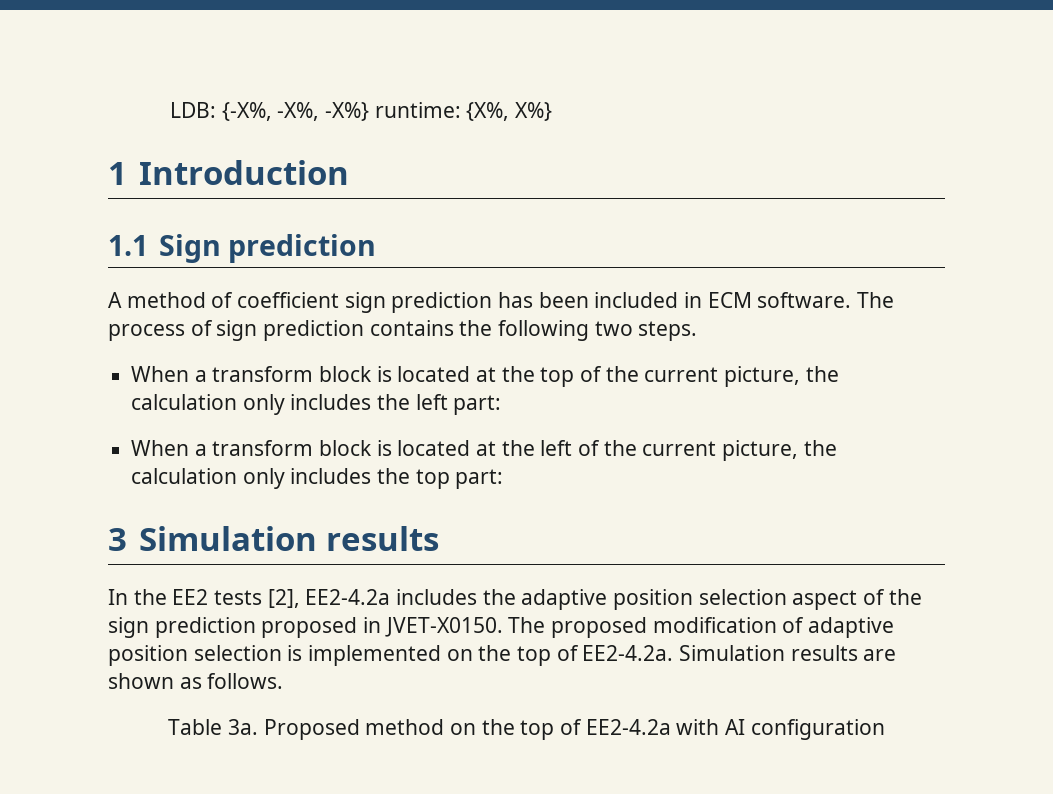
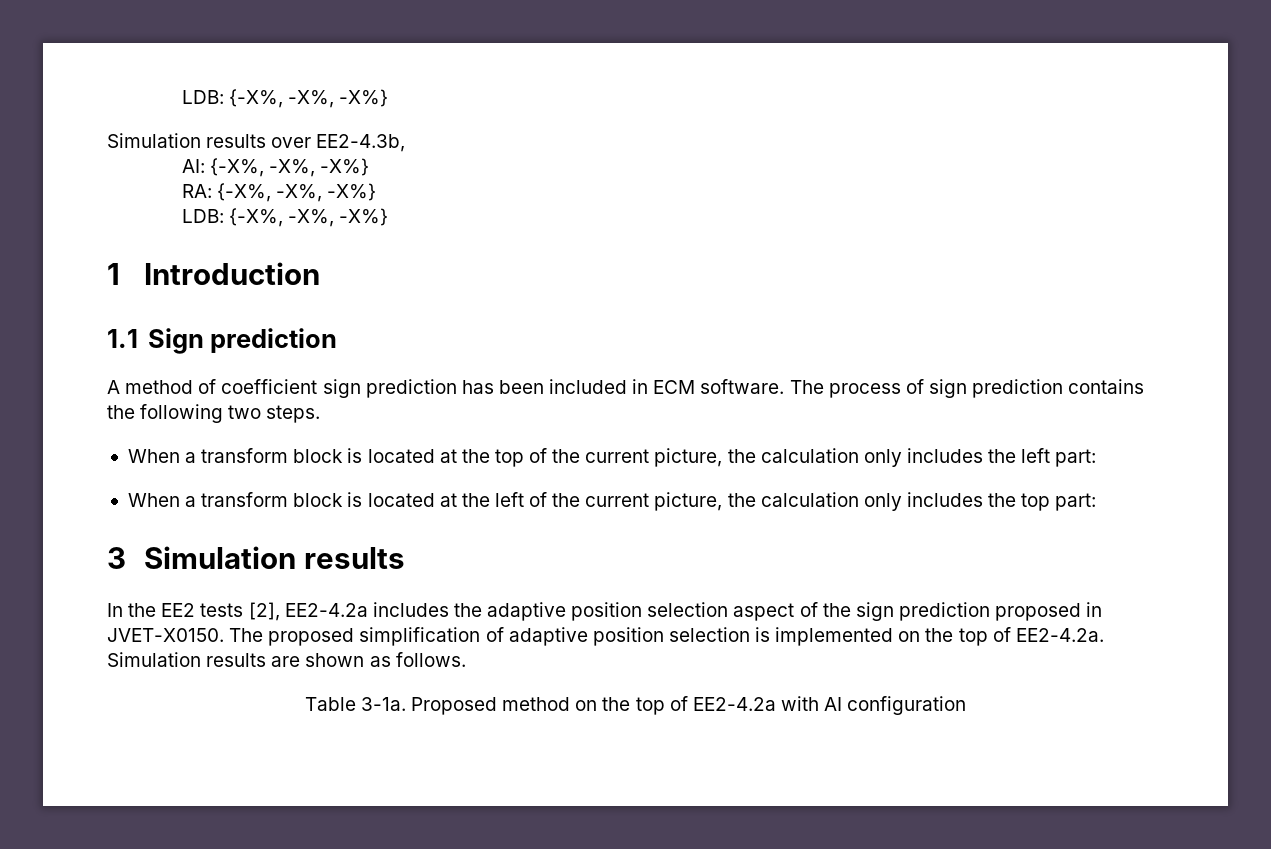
[170,102,553,121] LDB: {-X%, -X%, -X%} runtime: {X%, X%} -> [181,89,388,108] [107,133,406,152] [181,158,369,177] [181,183,376,202] [181,208,388,227] LDB: {-X%, -X%, -X%} // Simulation results over EE2-4.3b, // AI: {-X%, -X%, -X%} // RA: {-X%, -X%, -X%} // LDB: {-X%, -X%, -X%}
[652,617,777,633] modification -> [359,627,481,646] simplification
[227,719,258,735] 3a. -> [360,697,406,711] 3-1a.

